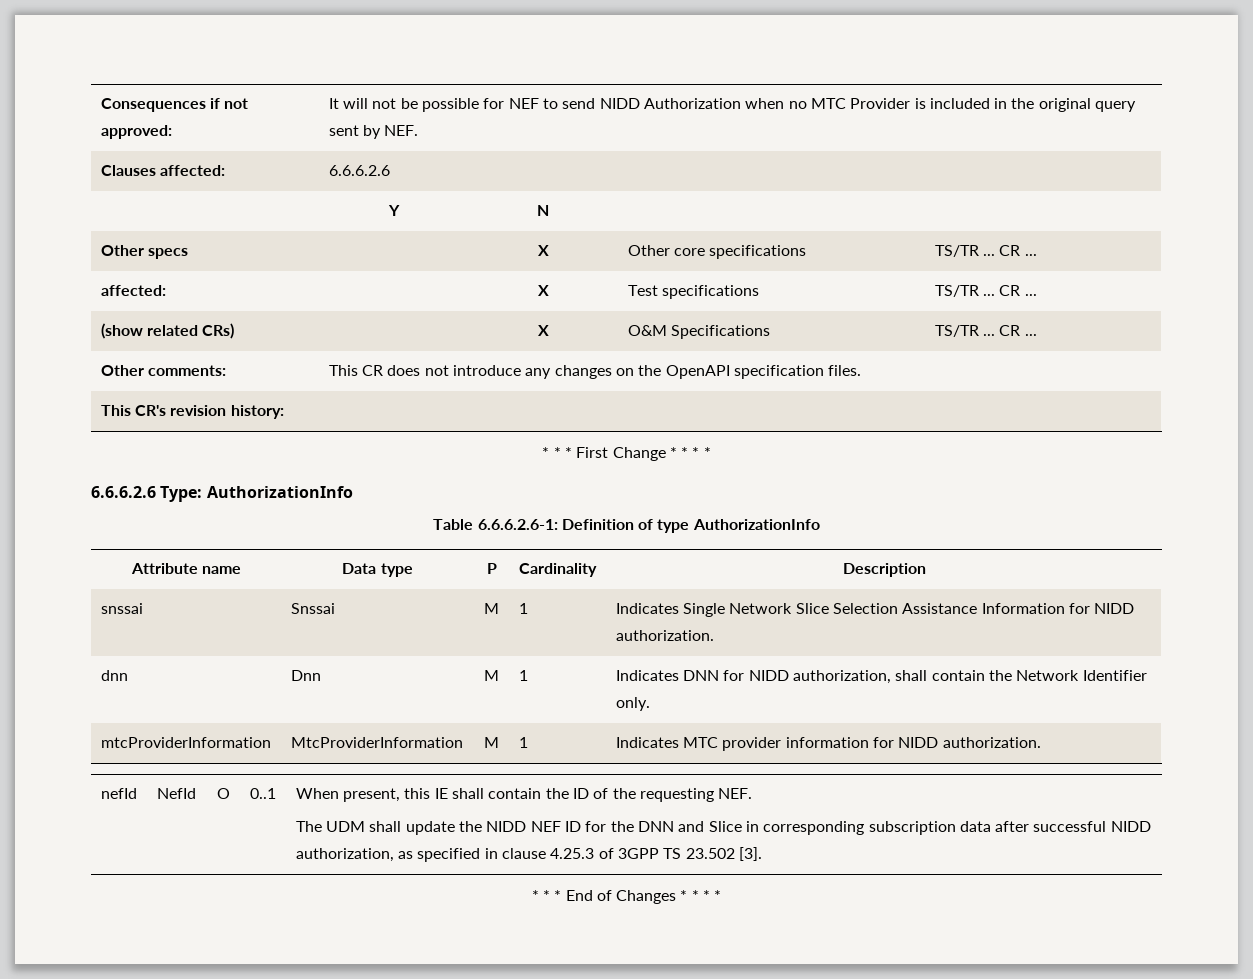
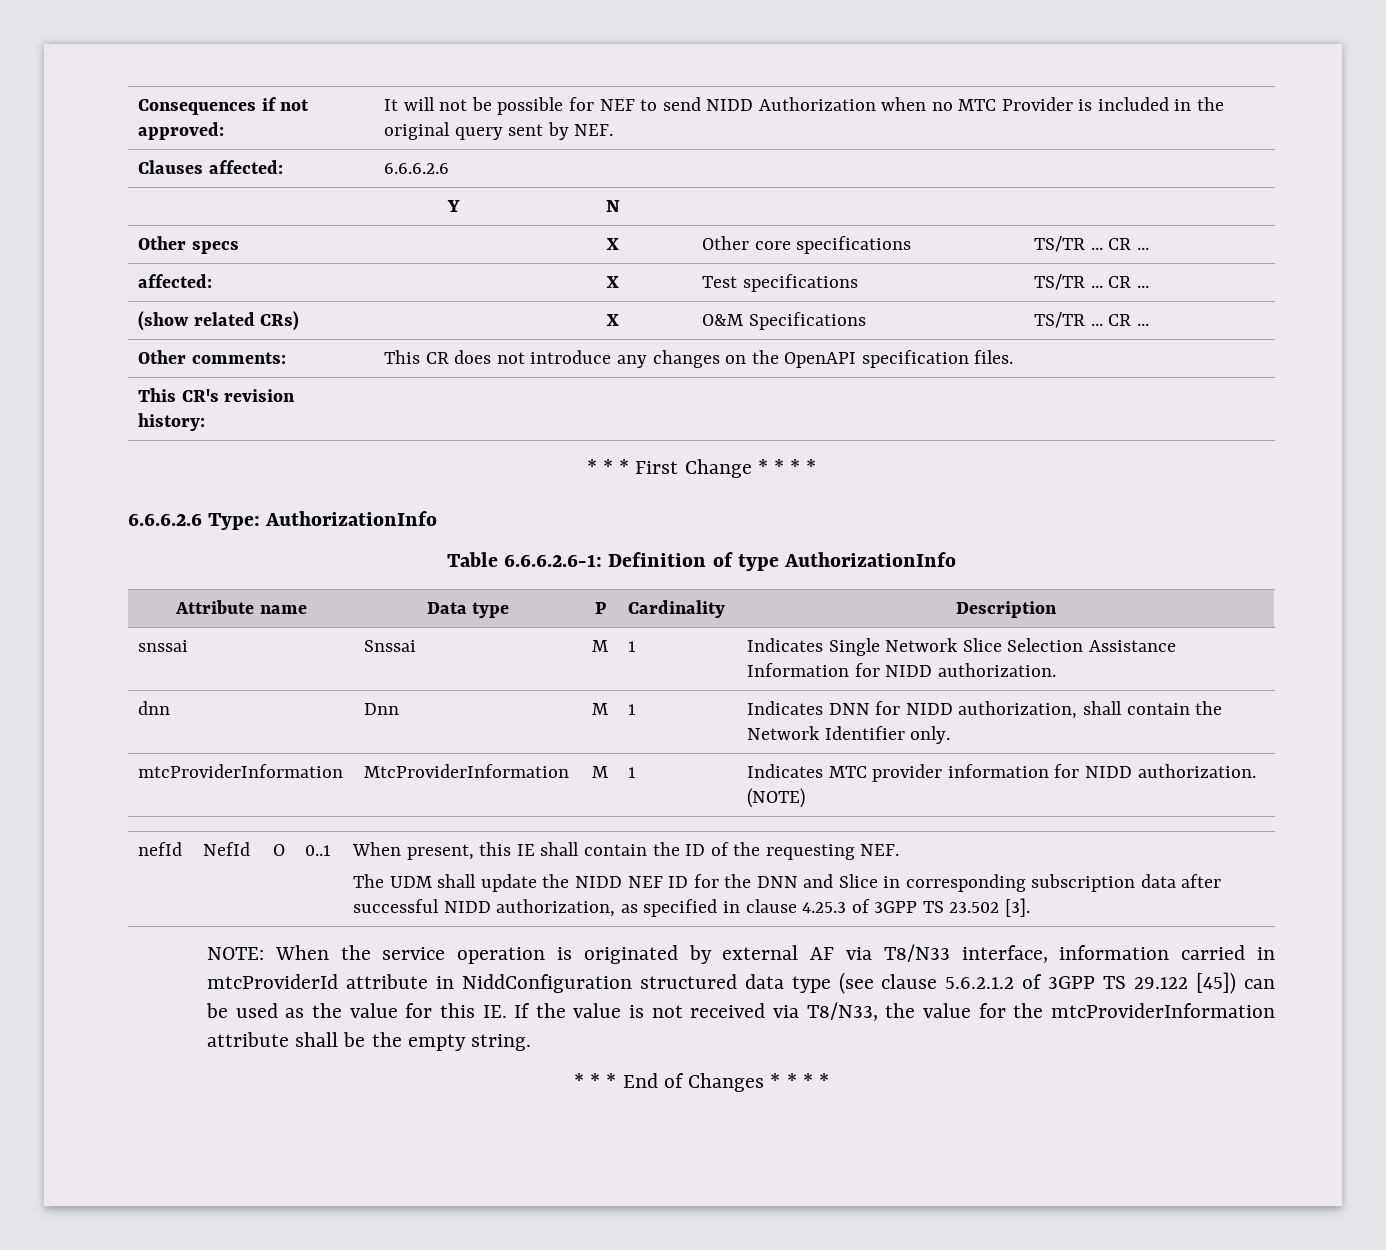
(1041, 742) none -> [747,788,806,808] (NOTE)
(762, 854) none -> [206,944,1275,964] [206,972,1276,994] [205,1002,1275,1021] [206,1032,531,1051] // NOTE: When the service operation is originated by external AF via T8/N33 interface, information carried in mtcProviderId attribute in NiddConfiguration structured data type (see clause 5.6.2.1.2 of 3GPP TS 29.122 [45]) can be used as the value for this IE. If the value is not received via T8/N33, the value for the mtcProviderInformation attribute shall be the empty string.

